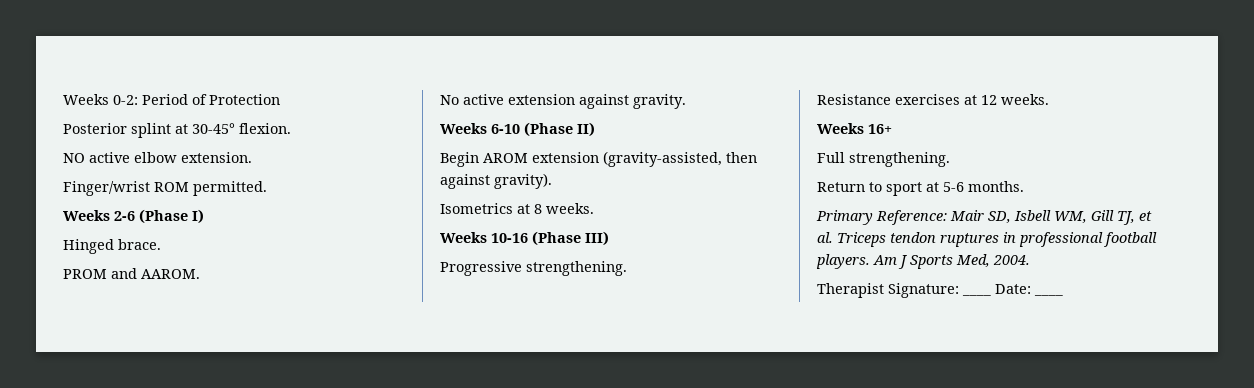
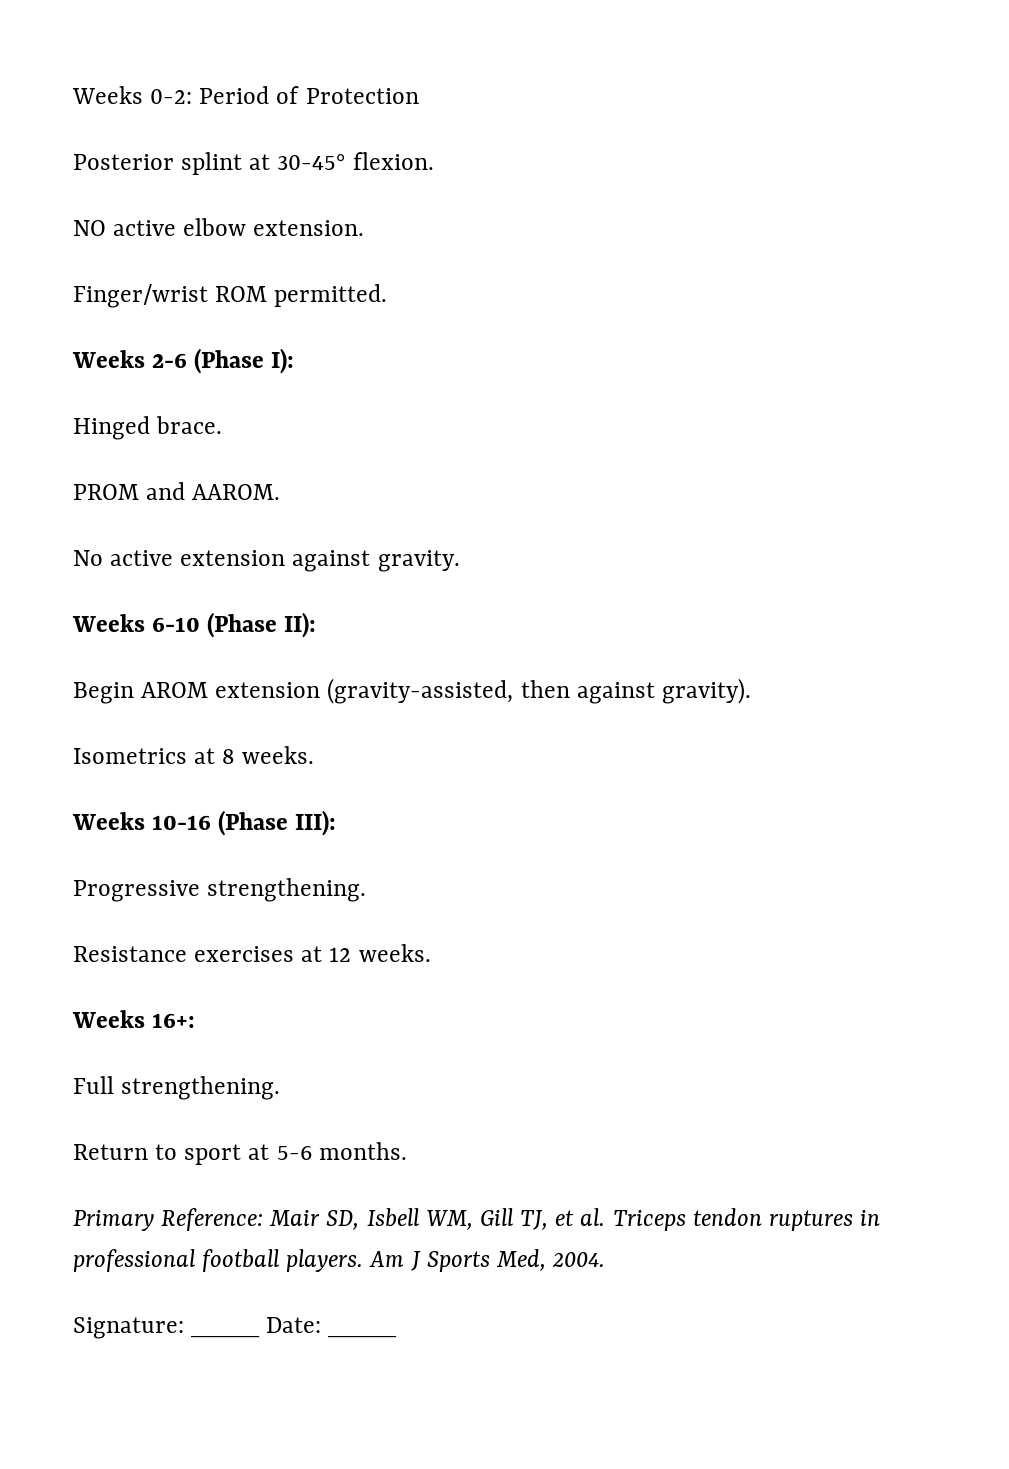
[192,209,204,224] I) -> [271,348,295,374] I):
[577,122,595,137] II) -> [284,612,317,638] II):
[585,231,609,246] III) -> [295,810,337,836] III):
[868,124,892,134] 16+ -> [152,1013,196,1028] 16+:
[817,283,884,298] Therapist -> (606, 1259) none

